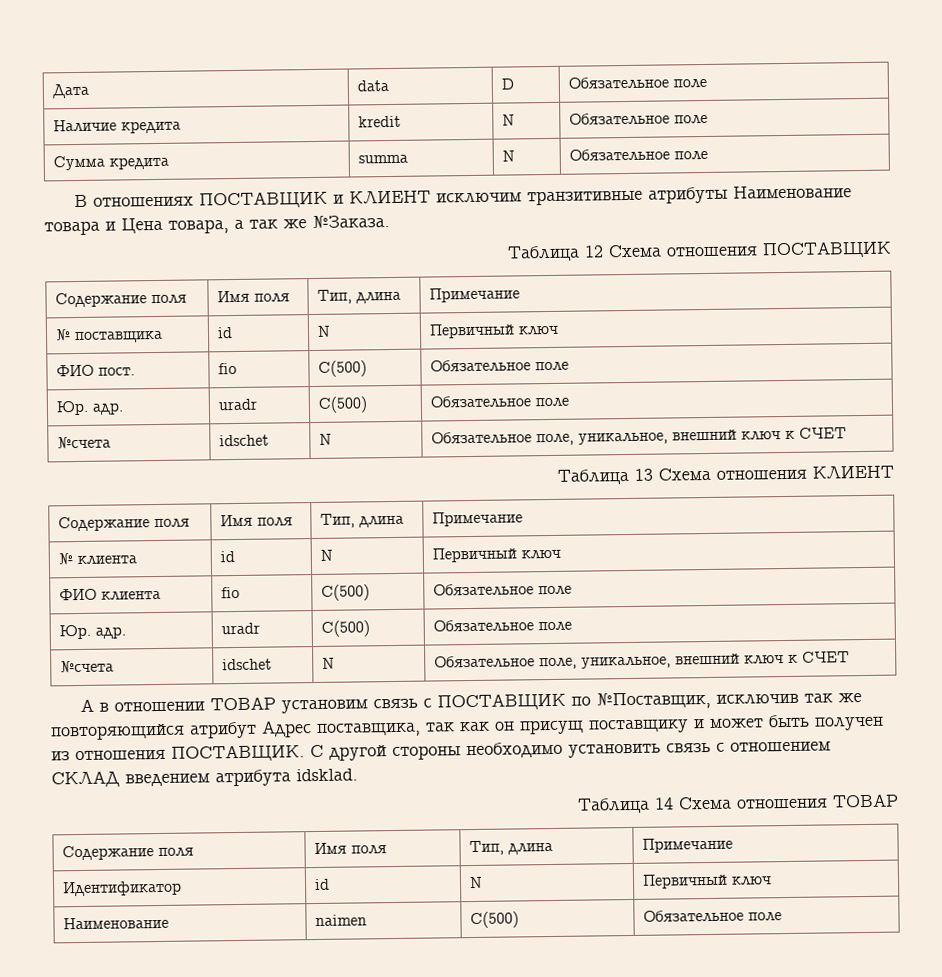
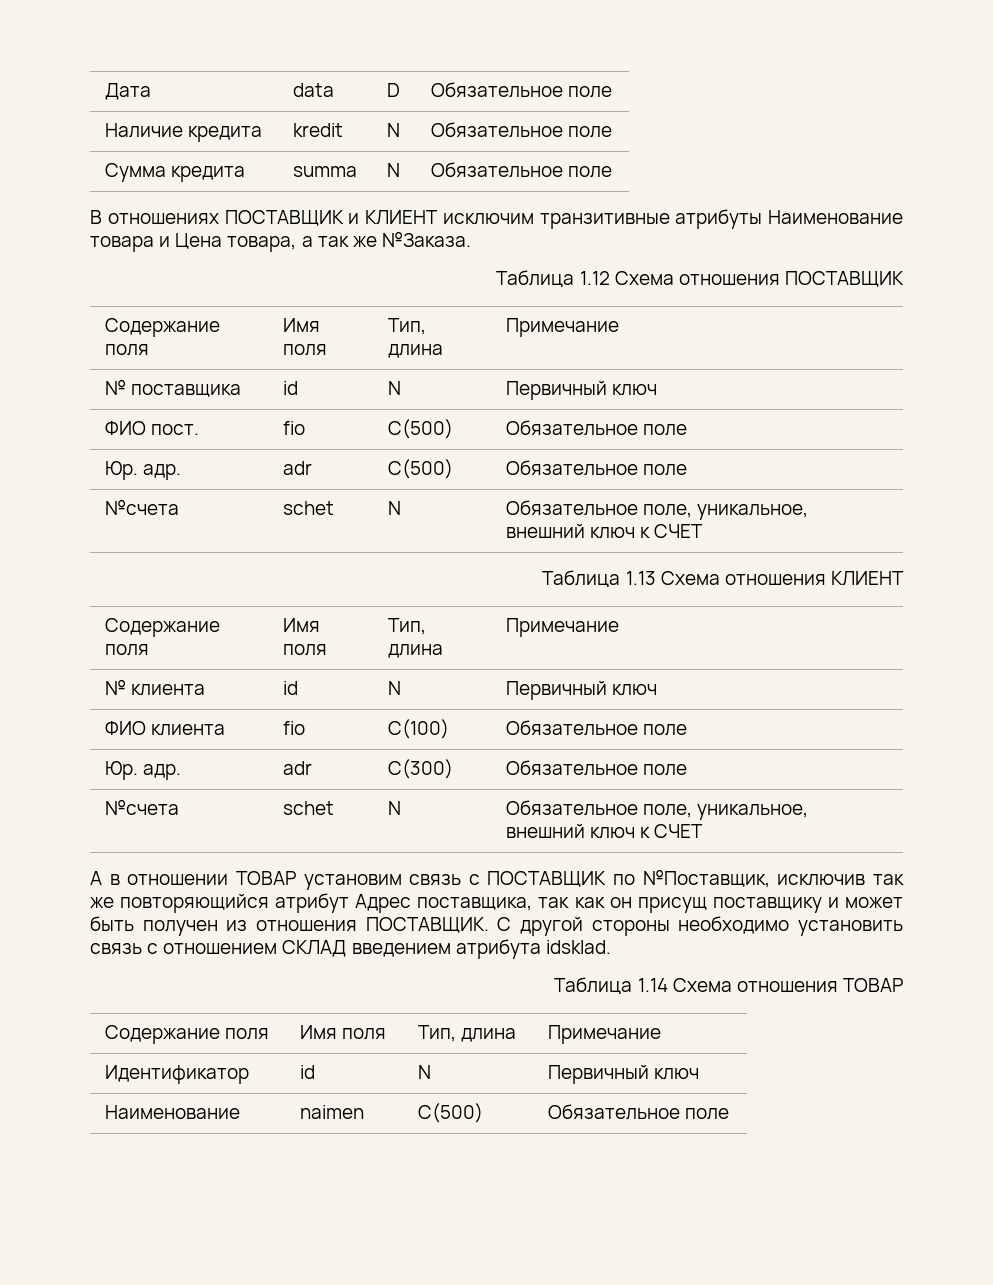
[584,245,604,258] 12 -> [579,271,610,285] 1.12
[217,398,257,411] [317,396,368,413] [429,395,569,409] [56,436,111,449] [218,434,269,447] uradr | C(500) | Обязательное поле // №счета | idschet -> [282,461,312,475] [387,459,453,479] [505,460,687,476] [104,499,179,515] [282,501,334,515] adr | C(500) | Обязательное поле // №счета | schet
[634,468,653,481] 13 -> [625,571,656,585] 1.13
[320,584,370,601] [432,583,572,597] [58,624,126,640] [220,622,260,635] [320,620,370,637] [432,619,572,633] [59,660,114,673] [221,658,272,671] C(500) | Обязательное поле // Юр. адр. | uradr | C(500) | Обязательное поле // №счета | idschet -> [387,719,449,739] [505,720,687,736] [104,761,181,780] [282,761,312,775] [387,759,453,779] [505,760,687,776] [104,799,179,815] [282,801,334,815] C(100) | Обязательное поле // Юр. адр. | adr | C(300) | Обязательное поле // №счета | schet
[654,797,674,810] 14 -> [637,978,668,992] 1.14

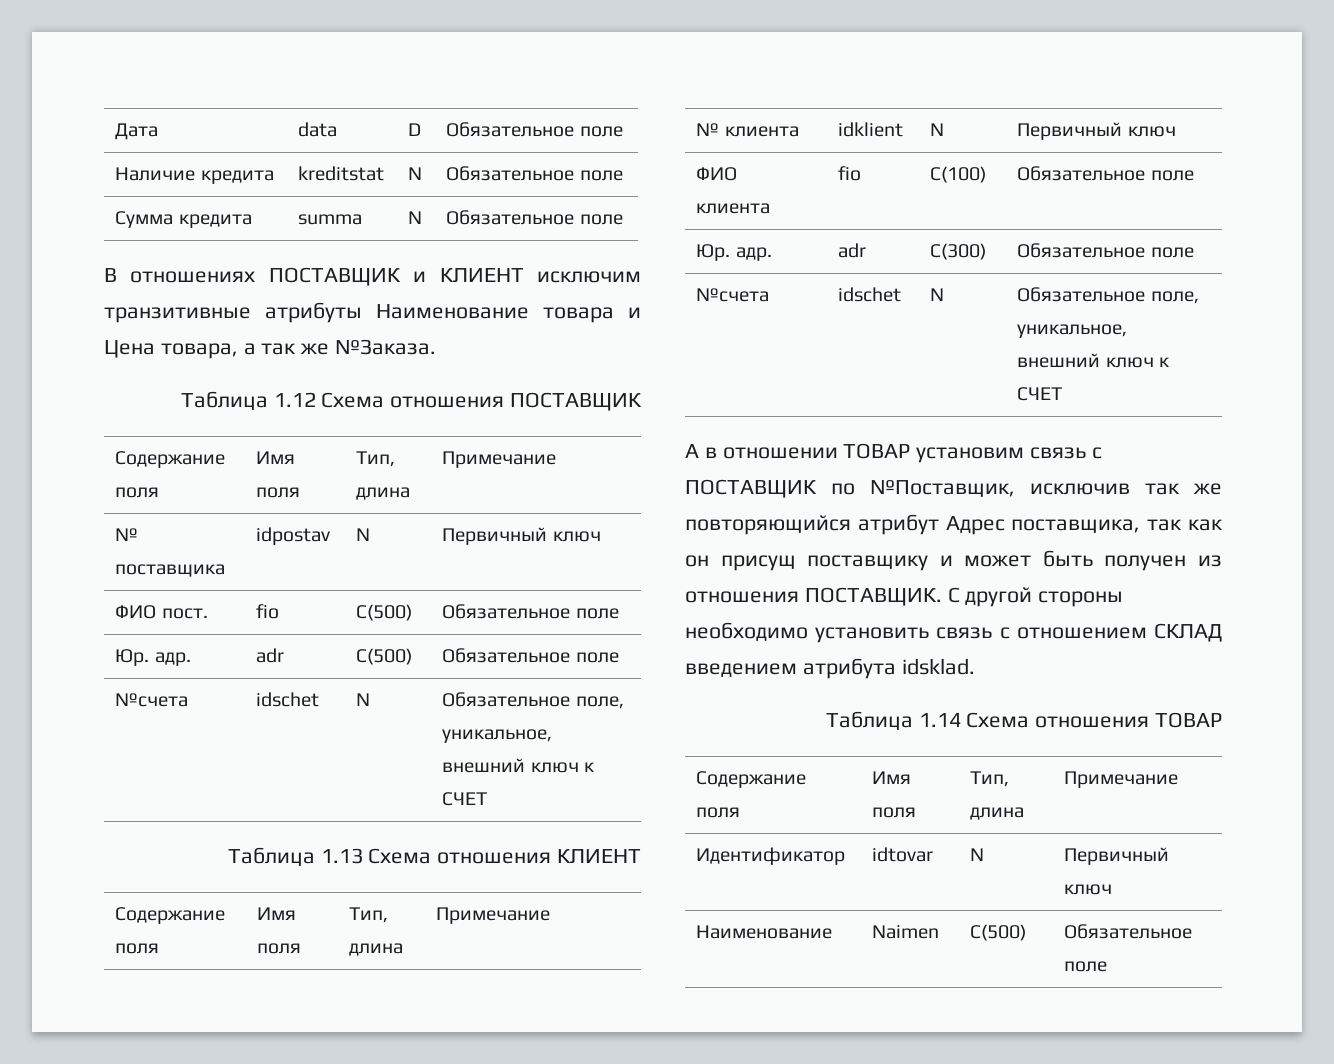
[292,123,343,137] kredit -> [298,166,385,181] kreditstat
[282,381,298,395] id -> [256,527,331,546] idpostav
[282,501,334,515] schet -> [256,692,320,707] idschet
[282,681,298,695] id -> [838,122,904,137] idklient
[282,801,334,815] schet -> [838,287,902,302] idschet
[299,1065,315,1079] id -> [872,847,934,862] idtovar
[299,1105,364,1119] naimen -> [872,925,940,939] Naimen

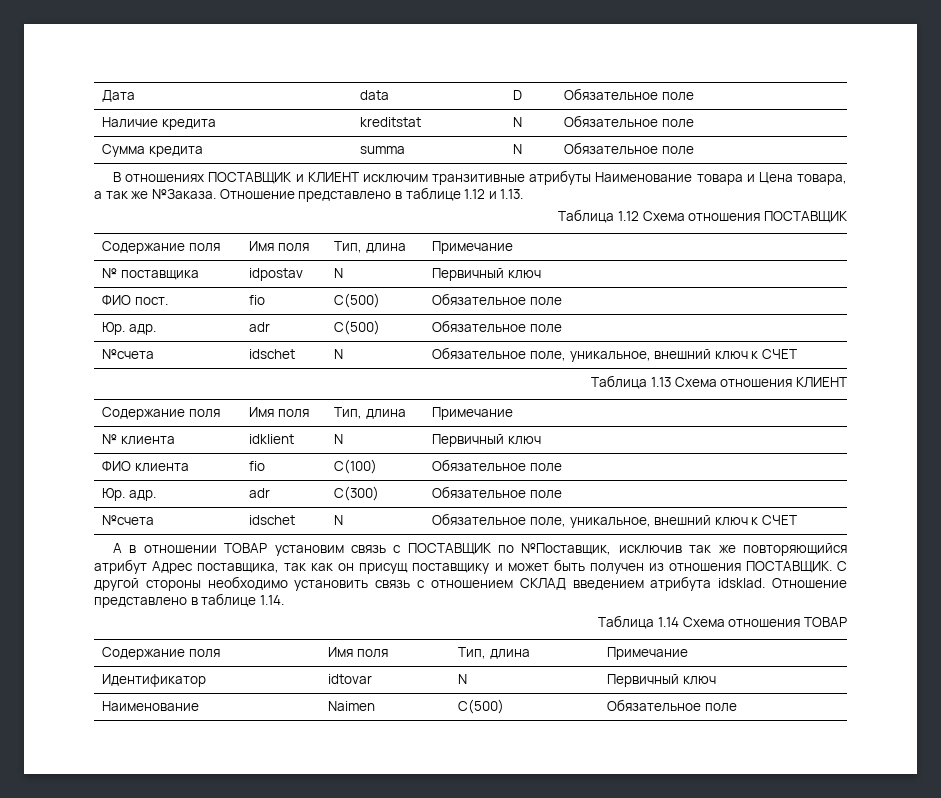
(437, 347) none -> [219,187,524,202] Отношение представлено в таблице 1.12 и 1.13.
(975, 666) none -> [772,578,848,588] [94,593,284,608] Отношение представлено в таблице 1.14.

